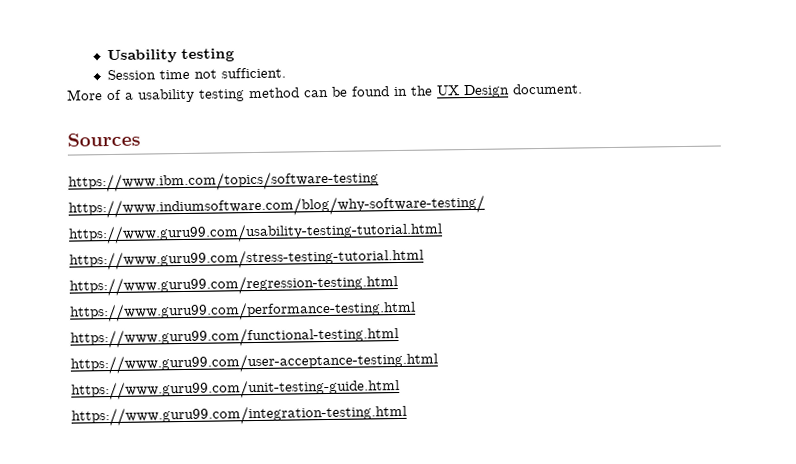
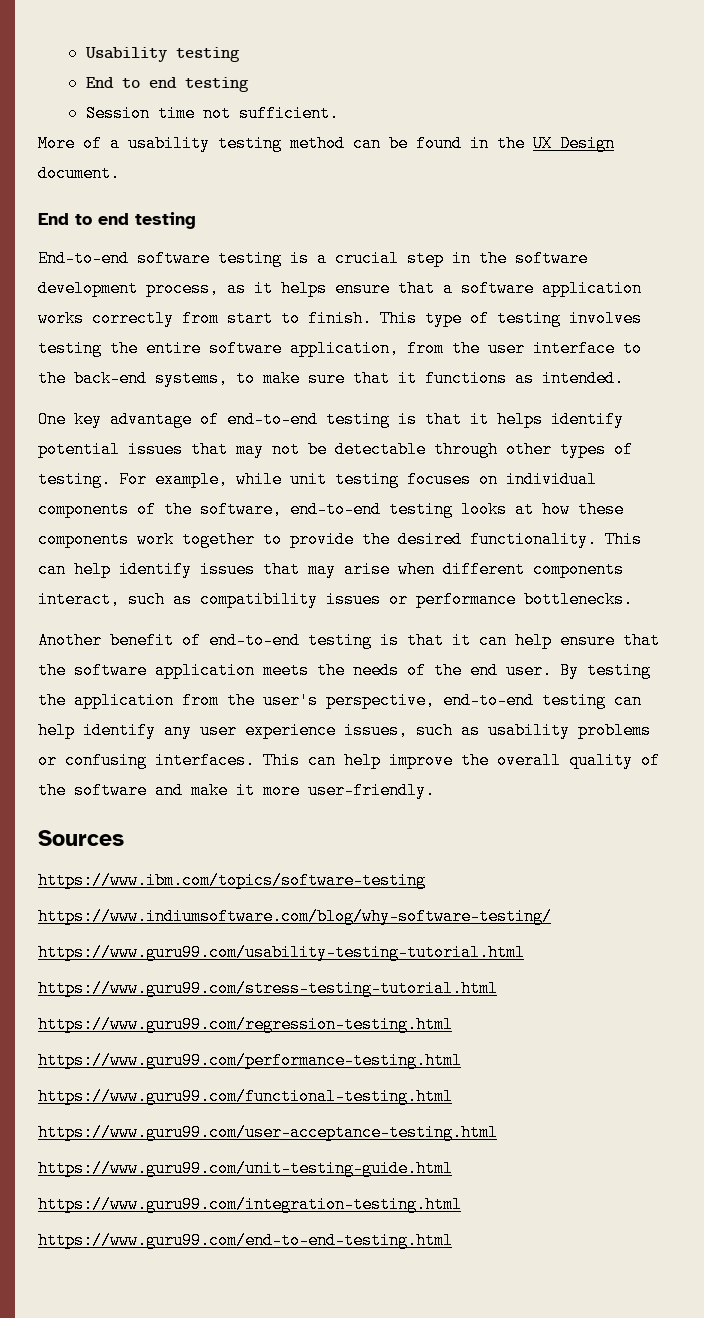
(236, 55) none -> [85,77,249,92] // End to end testing
(583, 89) none -> [38,212,196,229] [38,250,588,267] [38,280,642,297] [38,310,642,327] [38,340,642,357] [38,370,624,387] [38,411,624,428] [38,441,633,458] [38,471,597,488] [38,501,624,518] [38,531,642,548] [38,561,624,578] [38,591,633,608] [38,632,660,649] [38,662,651,679] [38,692,642,709] [38,722,651,739] [38,752,660,769] [38,782,435,799] // End to end testing // End-to-end software testing is a crucial step in the software development process, as it helps ensure that a software application works correctly from start to finish. This type of testing involves testing the entire software application, from the user interface to the back-end systems, to make sure that it functions as intended. // One key advantage of end-to-end testing is that it helps identify potential issues that may not be detectable through other types of testing. For example, while unit testing focuses on individual components of the software, end-to-end testing looks at how these components work together to provide the desired functionality. This can help identify issues that may arise when different components interact, such as compatibility issues or performance bottlenecks. // Another benefit of end-to-end testing is that it can help ensure that the software application meets the needs of the end user. By testing the application from the user's perspective, end-to-end testing can help identify any user experience issues, such as usability problems or confusing interfaces. This can help improve the overall quality of the software and make it more user-friendly.
(407, 415) none -> [38,1232,453,1249] // https://www.guru99.com/end-to-end-testing.html

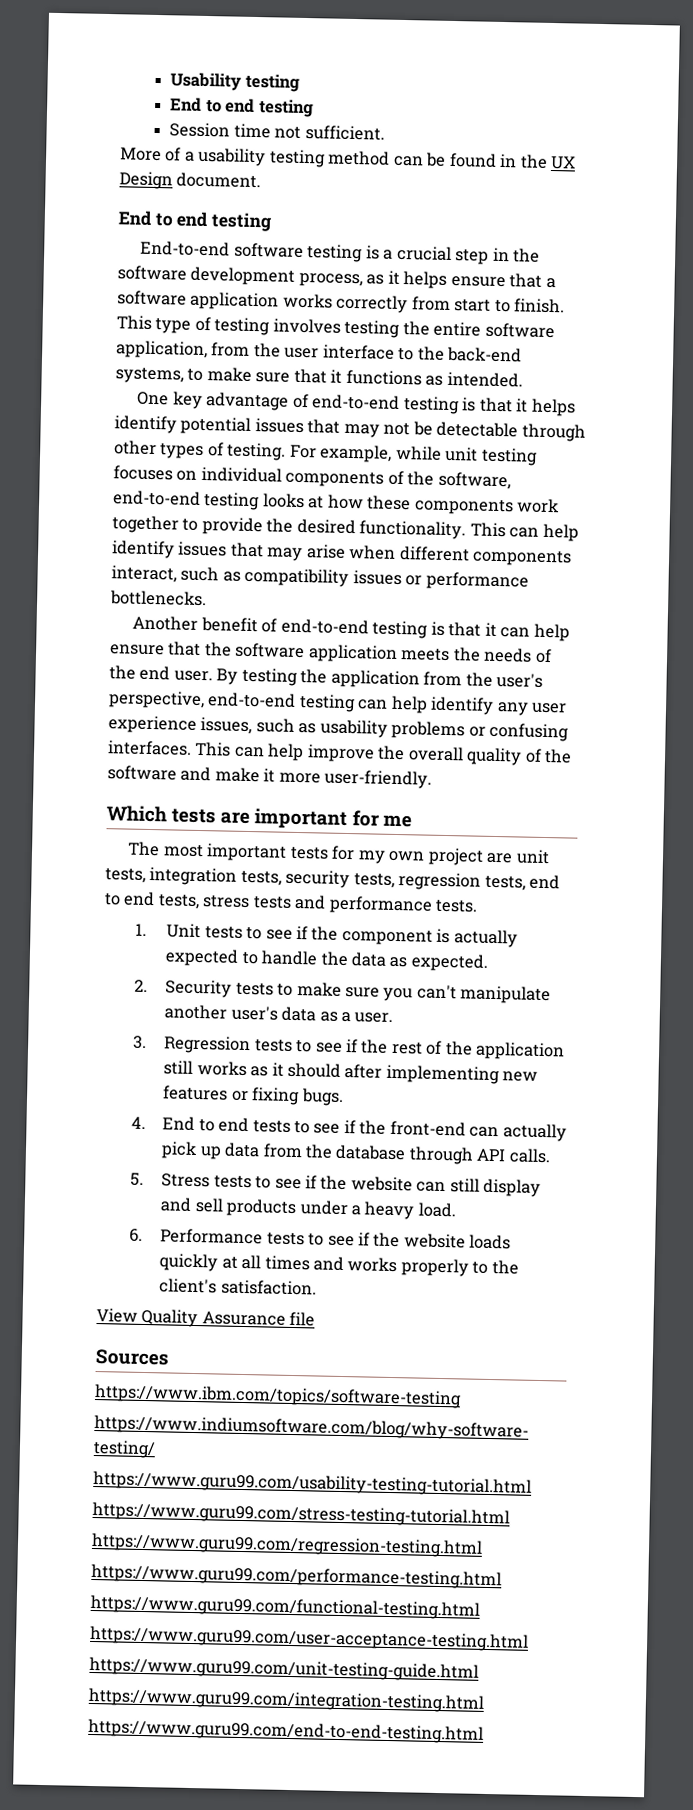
(435, 790) none -> [106,805,412,830] [127,841,550,866] [105,867,561,891] [104,891,479,915] [135,923,518,948] [165,948,489,972] [134,979,552,1005] [164,1004,394,1023] [133,1035,566,1061] [163,1060,539,1085] [163,1085,344,1106] [131,1116,567,1142] [161,1141,551,1165] [130,1172,542,1197] [160,1197,456,1220] [129,1228,512,1250] [159,1253,519,1277] [159,1278,317,1296] [96,1308,316,1328] // Which tests are important for me // The most important tests for my own project are unit tests, integration tests, security tests, regression tests, end to end tests, stress tests and performance tests. // 1. Unit tests to see if the component is actually expected to handle the data as expected. // 2. Security tests to make sure you can't manipulate another user's data as a user. // 3. Regression tests to see if the rest of the application still works as it should after implementing new features or fixing bugs. // 4. End to end tests to see if the front-end can actually pick up data from the database through API calls. // 5. Stress tests to see if the website can still display and sell products under a heavy load. // 6. Performance tests to see if the website loads quickly at all times and works properly to the client's satisfaction. // View Quality Assurance file

